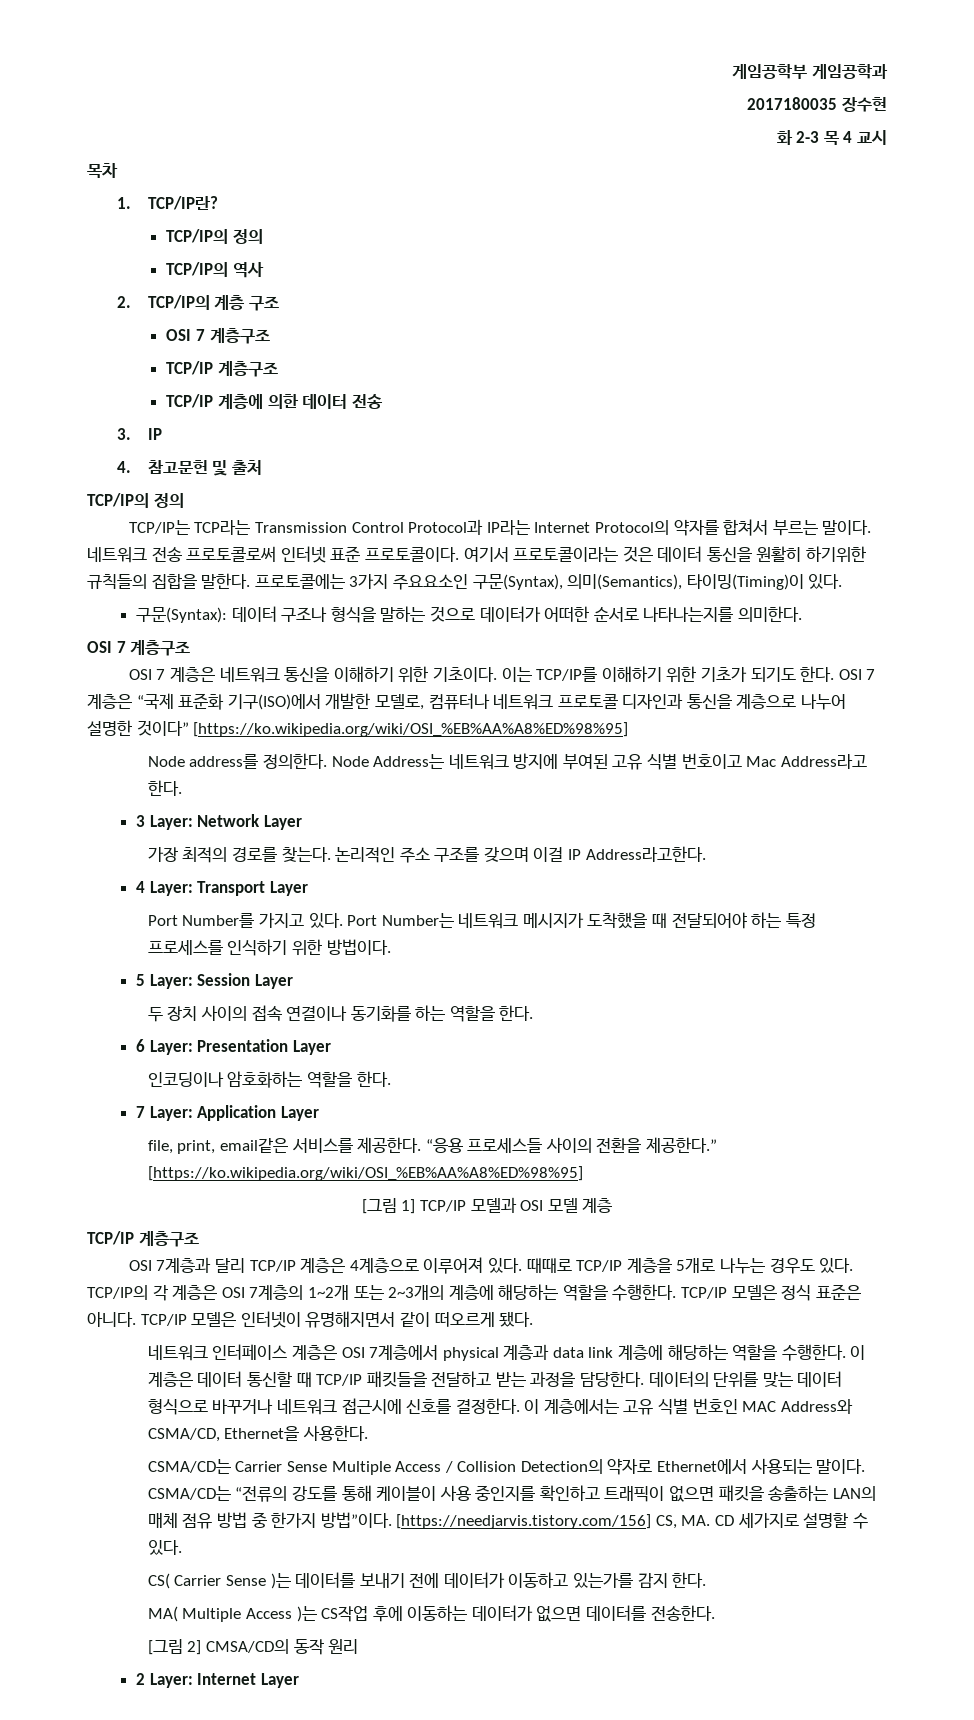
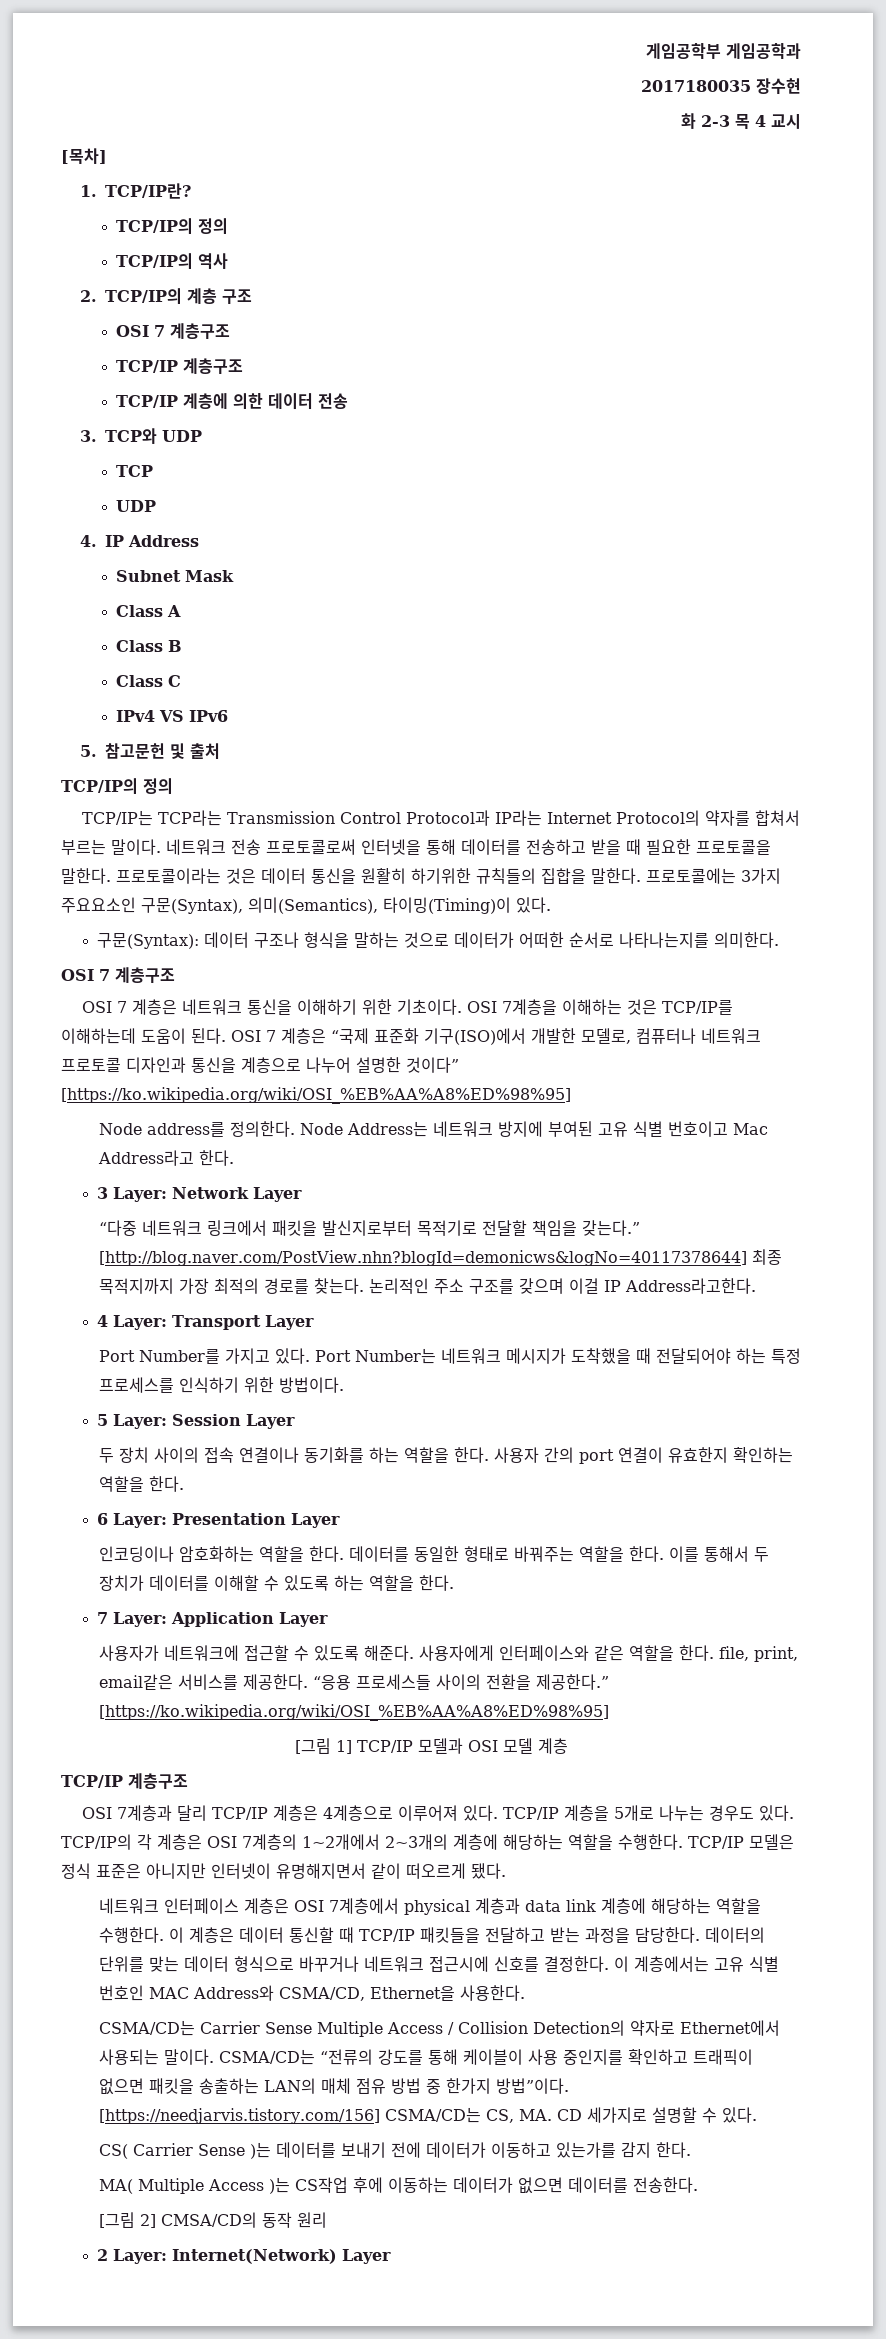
[87,163,118,178] 목차 -> [61,148,107,164] [목차]
[147,428,162,440] [117,461,132,473] IP // 4. -> [104,428,202,444] [116,465,154,477] [116,500,157,512] [79,535,199,547] [116,570,235,582] [116,605,182,617] [116,640,183,652] [116,675,182,687] [116,710,229,722] [79,745,97,757] TCP와 UDP // TCP // UDP // 4. IP Address // Subnet Mask // Class A // Class B // Class C // IPv4 VS IPv6 // 5.
[280,546,509,563] 인터넷 표준 프로토콜이다. 여기서 -> [361,839,771,855] [61,868,111,884] 인터넷을 통해 데이터를 전송하고 받을 때 필요한 프로토콜을 말한다.
[501,666,835,683] 이는 TCP/IP를 이해하기 위한 기초가 되기도 한다. -> [466,999,733,1015] [61,1028,226,1044] OSI 7계층을 이해하는 것은 TCP/IP를 이해하는데 도움이 된다.
(302, 822) none -> [98,1220,640,1236] [98,1249,782,1266] [98,1278,174,1294] “다중 네트워크 링크에서 패킷을 발신지로부터 목적기로 전달할 책임을 갖는다.” [http://blog.naver.com/PostView.nhn?blogId=demonicws&logNo=40117378644] 최종 목적지까지
(534, 1013) none -> [493,1447,793,1464] [98,1476,184,1492] 사용자 간의 port 연결이 유효한지 확인하는 역할을 한다.
[136,1105,319,1121] // 7 Layer: Application Layer // -> [348,1546,769,1562] [98,1575,454,1591] [97,1612,329,1627] [98,1645,714,1661] 데이터를 동일한 형태로 바꿔주는 역할을 한다. 이를 통해서 두 장치가 데이터를 이해할 수 있도록 하는 역할을 한다. // 7 Layer: Application Layer // 사용자가 네트워크에 접근할 수 있도록 해준다. 사용자에게 인터페이스와 같은 역할을 한다.
[526,1258,572,1273] 때때로 -> (498, 1813) none
[307,1285,384,1300] 1~2개 또는 -> [302,1834,380,1850] 1~2개에서
[87,1312,237,1327] 아니다. TCP/IP 모델은 -> [146,1863,206,1879] 아니지만
(652, 1521) none -> [384,2107,481,2123] CSMA/CD는
[197,1673,257,1685] Internet -> [172,2249,338,2264] Internet(Network)

